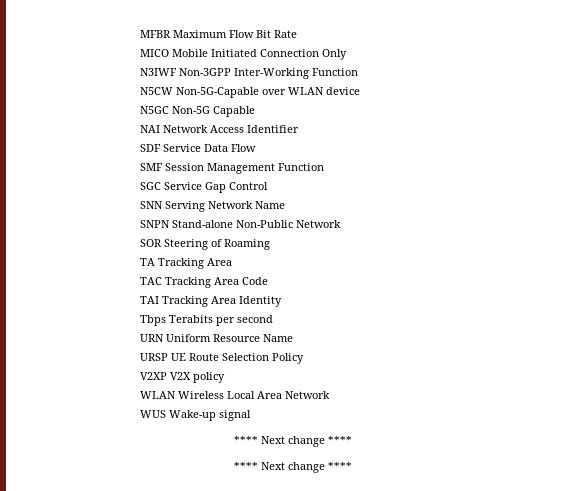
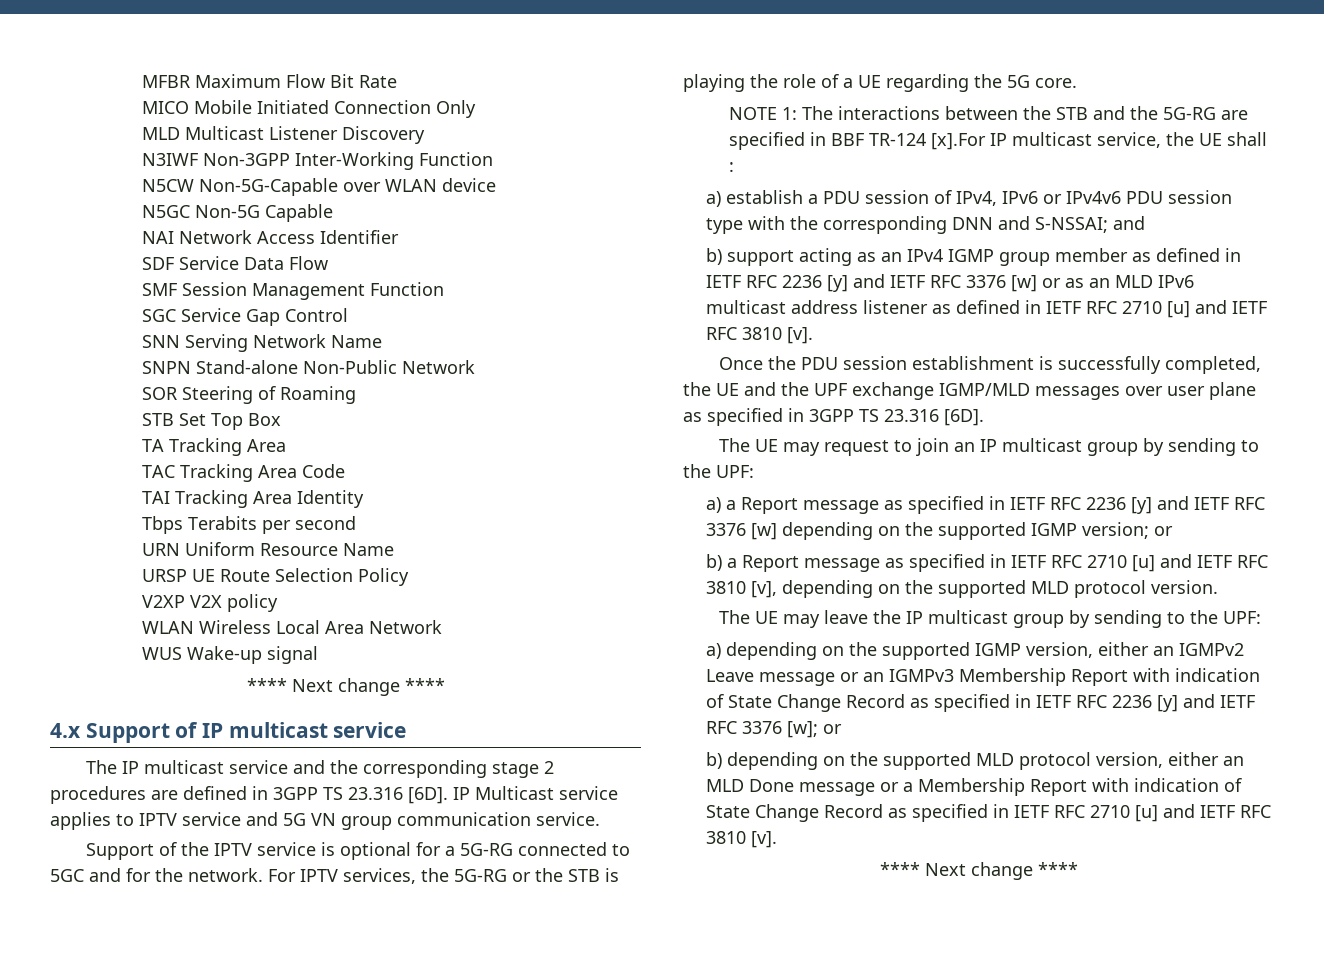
(348, 54) none -> [142,126,426,144] // MLD Multicast Listener Discovery
(271, 244) none -> [142,413,282,430] // STB Set Top Box
(352, 440) none -> [50,722,407,743] [86,760,555,778] [50,786,618,804] [50,812,600,830] [86,842,631,860] [50,868,619,884] [683,74,1077,92] [729,106,1249,120] [729,132,1268,150] [729,162,735,172] [706,190,1233,207] [706,216,1146,234] [706,248,1242,266] [706,274,1195,292] [706,300,1268,318] [706,327,814,344] [719,356,1262,374] [683,382,1256,400] [683,408,984,426] [719,438,1260,456] [683,464,754,478] [706,496,1266,514] [706,522,1174,540] [706,554,1269,572] [706,580,1219,598] [719,610,1262,628] [706,642,1245,660] [706,668,1261,686] [706,694,1256,712] [706,721,843,738] [706,752,1245,770] [706,778,1243,796] [706,804,1272,822] [706,831,778,848] // 4.x Support of IP multicast service // The IP multicast service and the corresponding stage 2 procedures are defined in 3GPP TS 23.316 [6D]. IP Multicast service applies to IPTV service and 5G VN group communication service. // Support of the IPTV service is optional for a 5G-RG connected to 5GC and for the network. For IPTV services, the 5G-RG or the STB is playing the role of a UE regarding the 5G core. // NOTE 1: The interactions between the STB and the 5G-RG are specified in BBF TR-124 [x].For IP multicast service, the UE shall : // a) establish a PDU session of IPv4, IPv6 or IPv4v6 PDU session type with the corresponding DNN and S-NSSAI; and // b) support acting as an IPv4 IGMP group member as defined in IETF RFC 2236 [y] and IETF RFC 3376 [w] or as an MLD IPv6 multicast address listener as defined in IETF RFC 2710 [u] and IETF RFC 3810 [v]. // Once the PDU session establishment is successfully completed, the UE and the UPF exchange IGMP/MLD messages over user plane as specified in 3GPP TS 23.316 [6D]. // The UE may request to join an IP multicast group by sending to the UPF: // a) a Report message as specified in IETF RFC 2236 [y] and IETF RFC 3376 [w] depending on the supported IGMP version; or // b) a Report message as specified in IETF RFC 2710 [u] and IETF RFC 3810 [v], depending on the supported MLD protocol version. // The UE may leave the IP multicast group by sending to the UPF: // a) depending on the supported IGMP version, either an IGMPv2 Leave message or an IGMPv3 Membership Report with indication of State Change Record as specified in IETF RFC 2236 [y] and IETF RFC 3376 [w]; or // b) depending on the supported MLD protocol version, either an MLD Done message or a Membership Report with indication of State Change Record as specified in IETF RFC 2710 [u] and IETF RFC 3810 [v].

